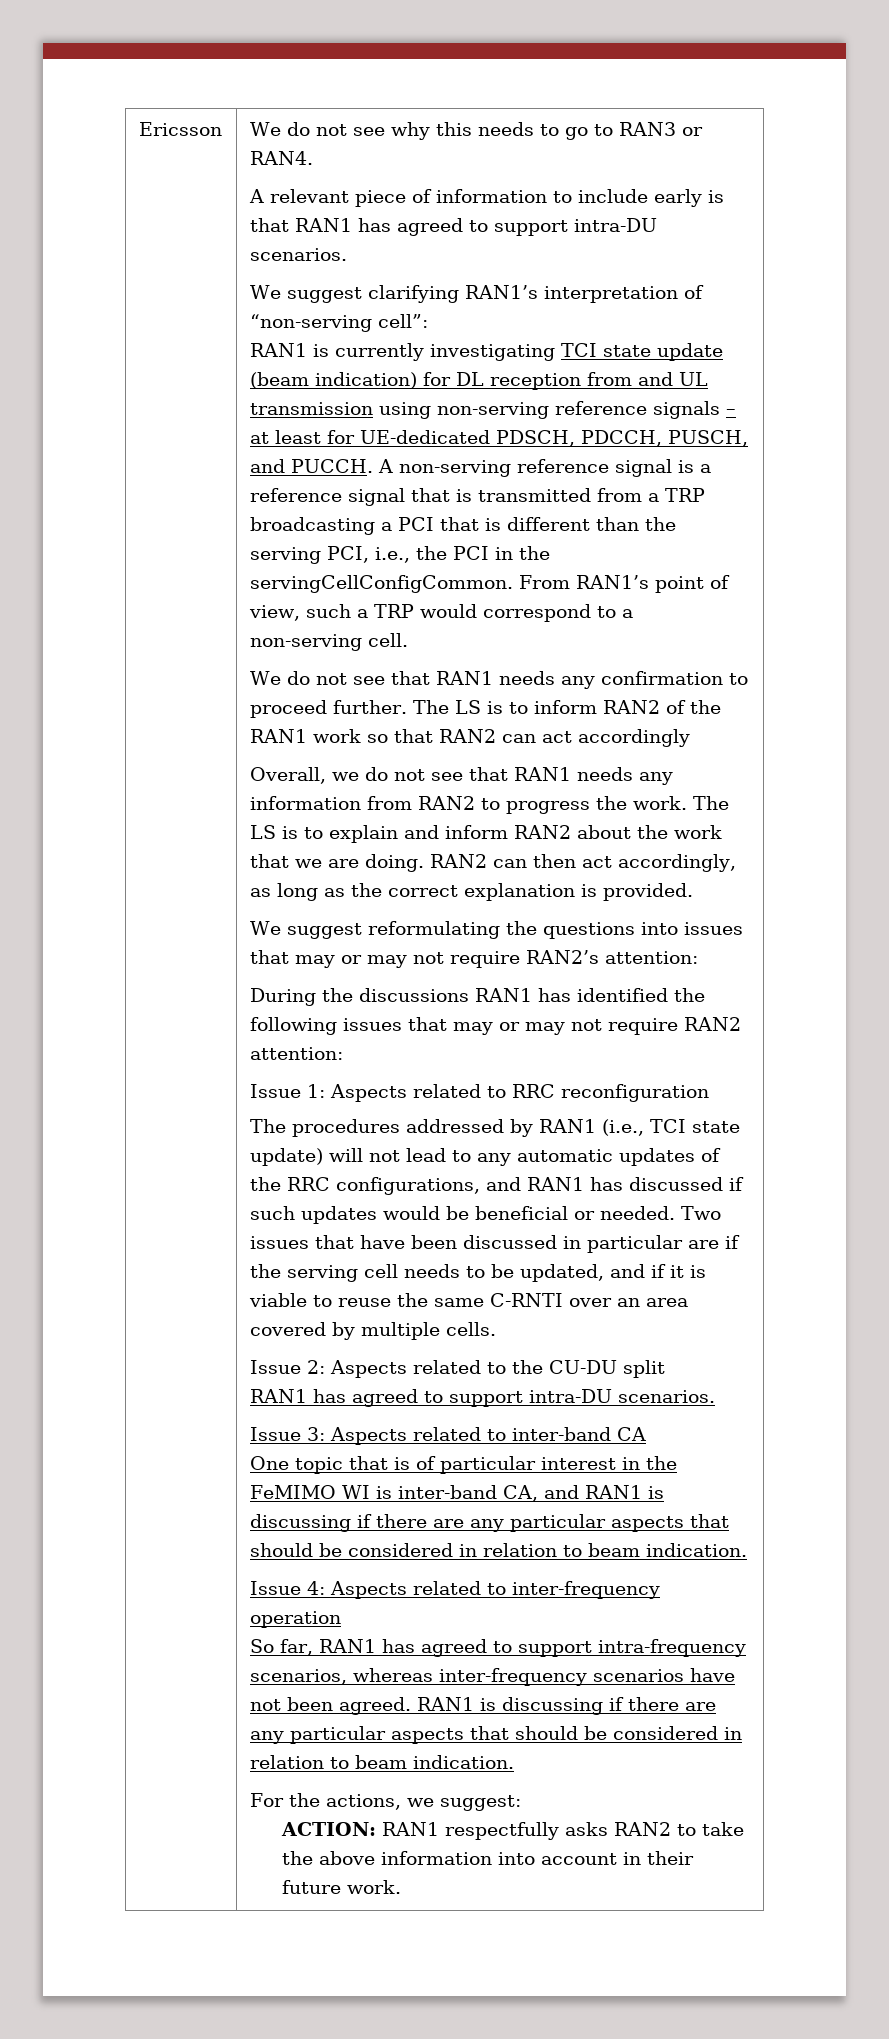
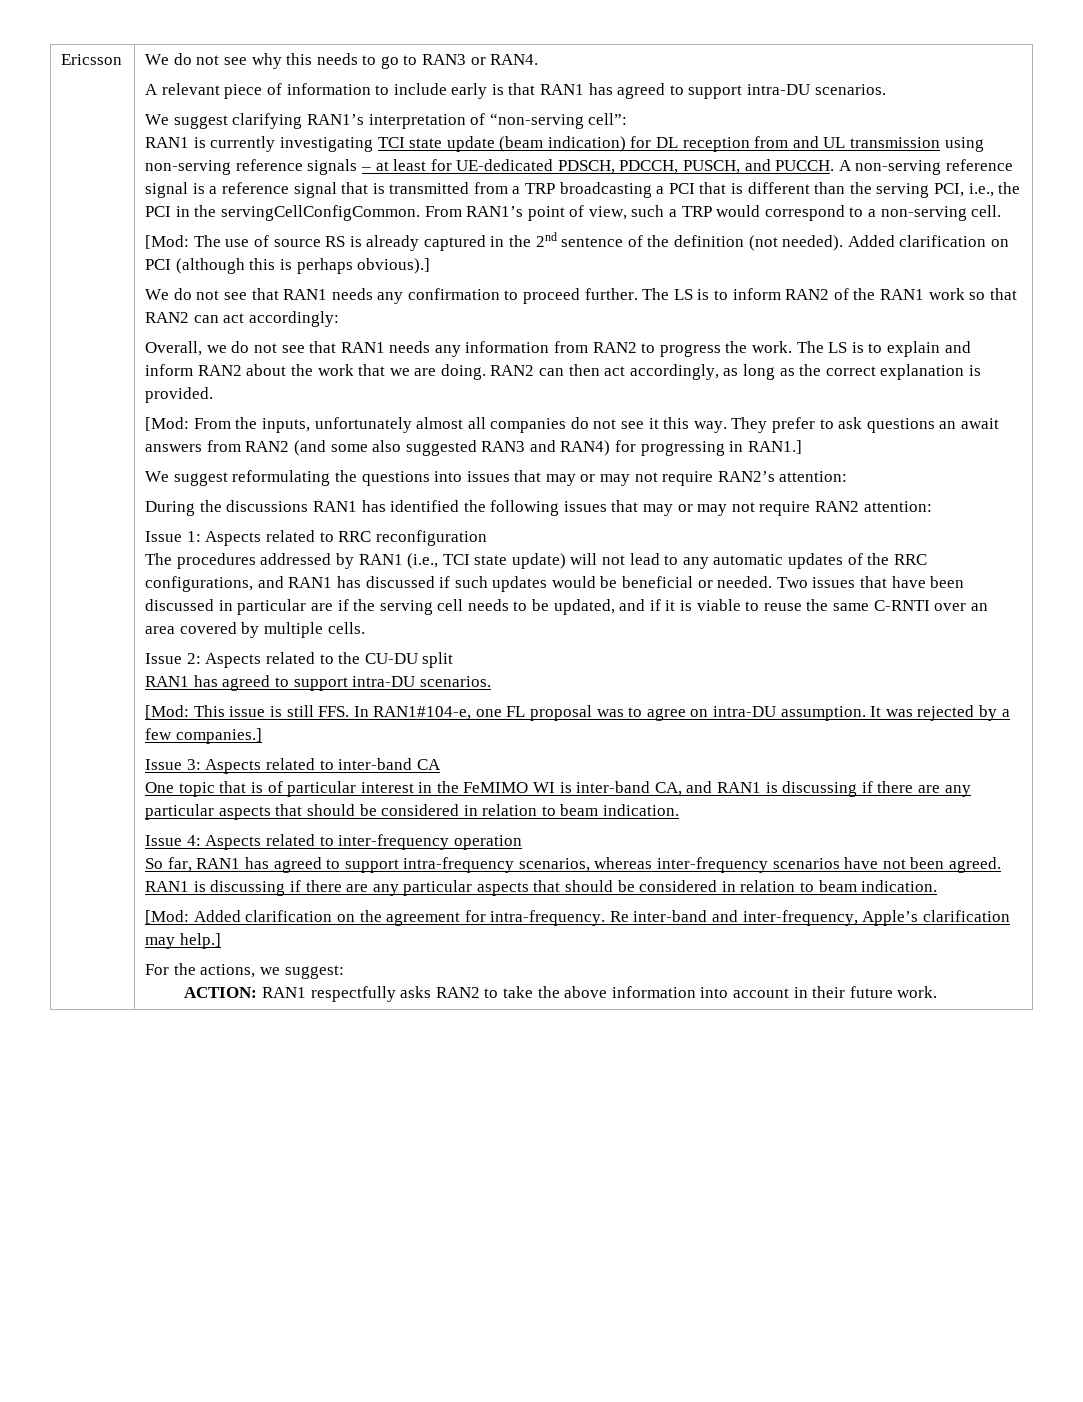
(408, 640) none -> [145,232,1009,251] [145,258,431,274] // [Mod: The use of source RS is already captured in the 2nd sentence of the definition (not needed). Added clarification on PCI (although this is perhaps obvious).]
[577,729,690,747] accordingly -> [248,311,339,327] accordingly:
(693, 892) none -> [145,417,999,433] [145,440,802,456] // [Mod: From the inputs, unfortunately almost all companies do not see it this way. They prefer to ask questions an await answers from RAN2 (and some also suggested RAN3 and RAN4) for progressing in RAN1.]
(715, 1396) none -> [145,705,1010,721] [145,728,262,744] // [Mod: This issue is still FFS. In RAN1#104-e, one FL proposal was to agree on intra-DU assumption. It was rejected by a few companies.]
(514, 1762) none -> [145,910,1010,926] [145,933,221,949] // [Mod: Added clarification on the agreement for intra-frequency. Re inter-band and inter-frequency, Apple’s clarification may help.]

